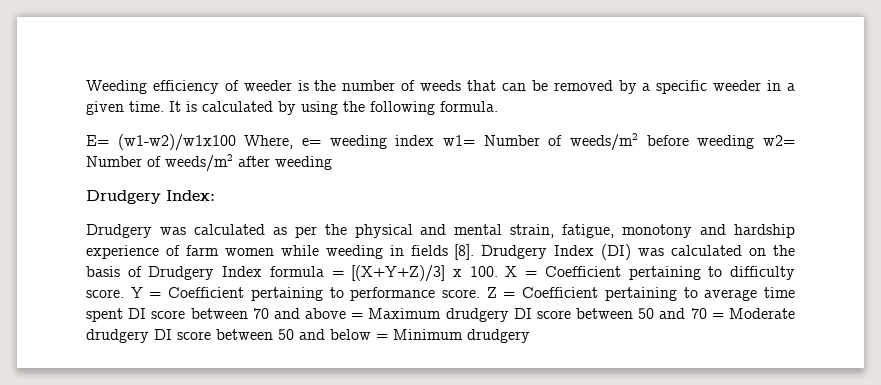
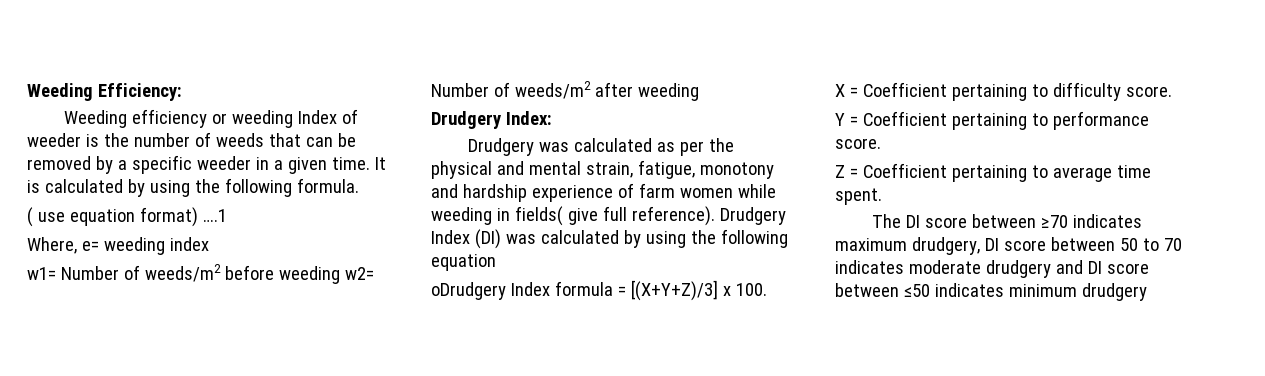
[86,80,219,94] Weeding efficiency -> [27,83,182,101] [64,109,338,128] Weeding Efficiency: // Weeding efficiency or weeding Index
[86,134,236,151] E= (w1-w2)/w1x100 -> [27,207,227,227] ( use equation format) ….1 //
(435, 140) none -> (209, 244) //
[410,244,475,260] fields [8]. -> [514,206,715,226] fields( give full reference).
[749,245,795,256] [86,266,215,280] on the basis of Drudgery -> [623,229,788,248] [431,254,496,271] [431,282,506,300] by using the following equation // oDrudgery
(498, 271) none -> (767, 289) //
(124, 293) none -> (1172, 91) //
(480, 293) none -> (881, 143) //
[86,308,795,322] [86,329,463,343] spent DI score between 70 and above = Maximum drudgery DI score between 50 and 70 = Moderate drudgery DI score between 50 and below = Minimum -> [835,188,882,205] [872,214,1143,228] [835,237,1182,255] [835,260,1149,278] [835,283,1077,297] spent. // The DI score between ≥70 indicates maximum drudgery, DI score between 50 to 70 indicates moderate drudgery and DI score between ≤50 indicates minimum

